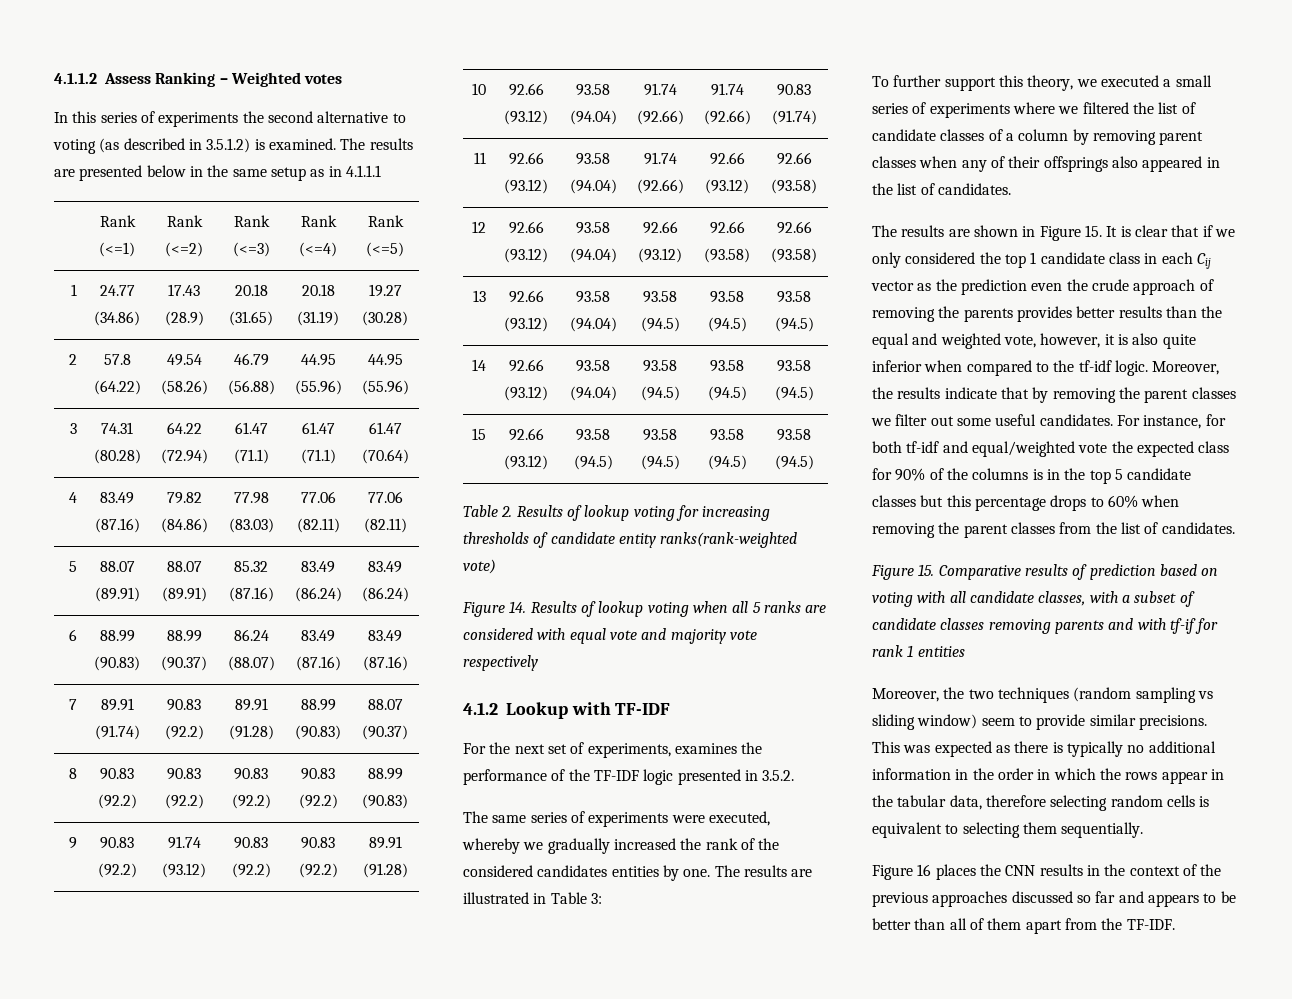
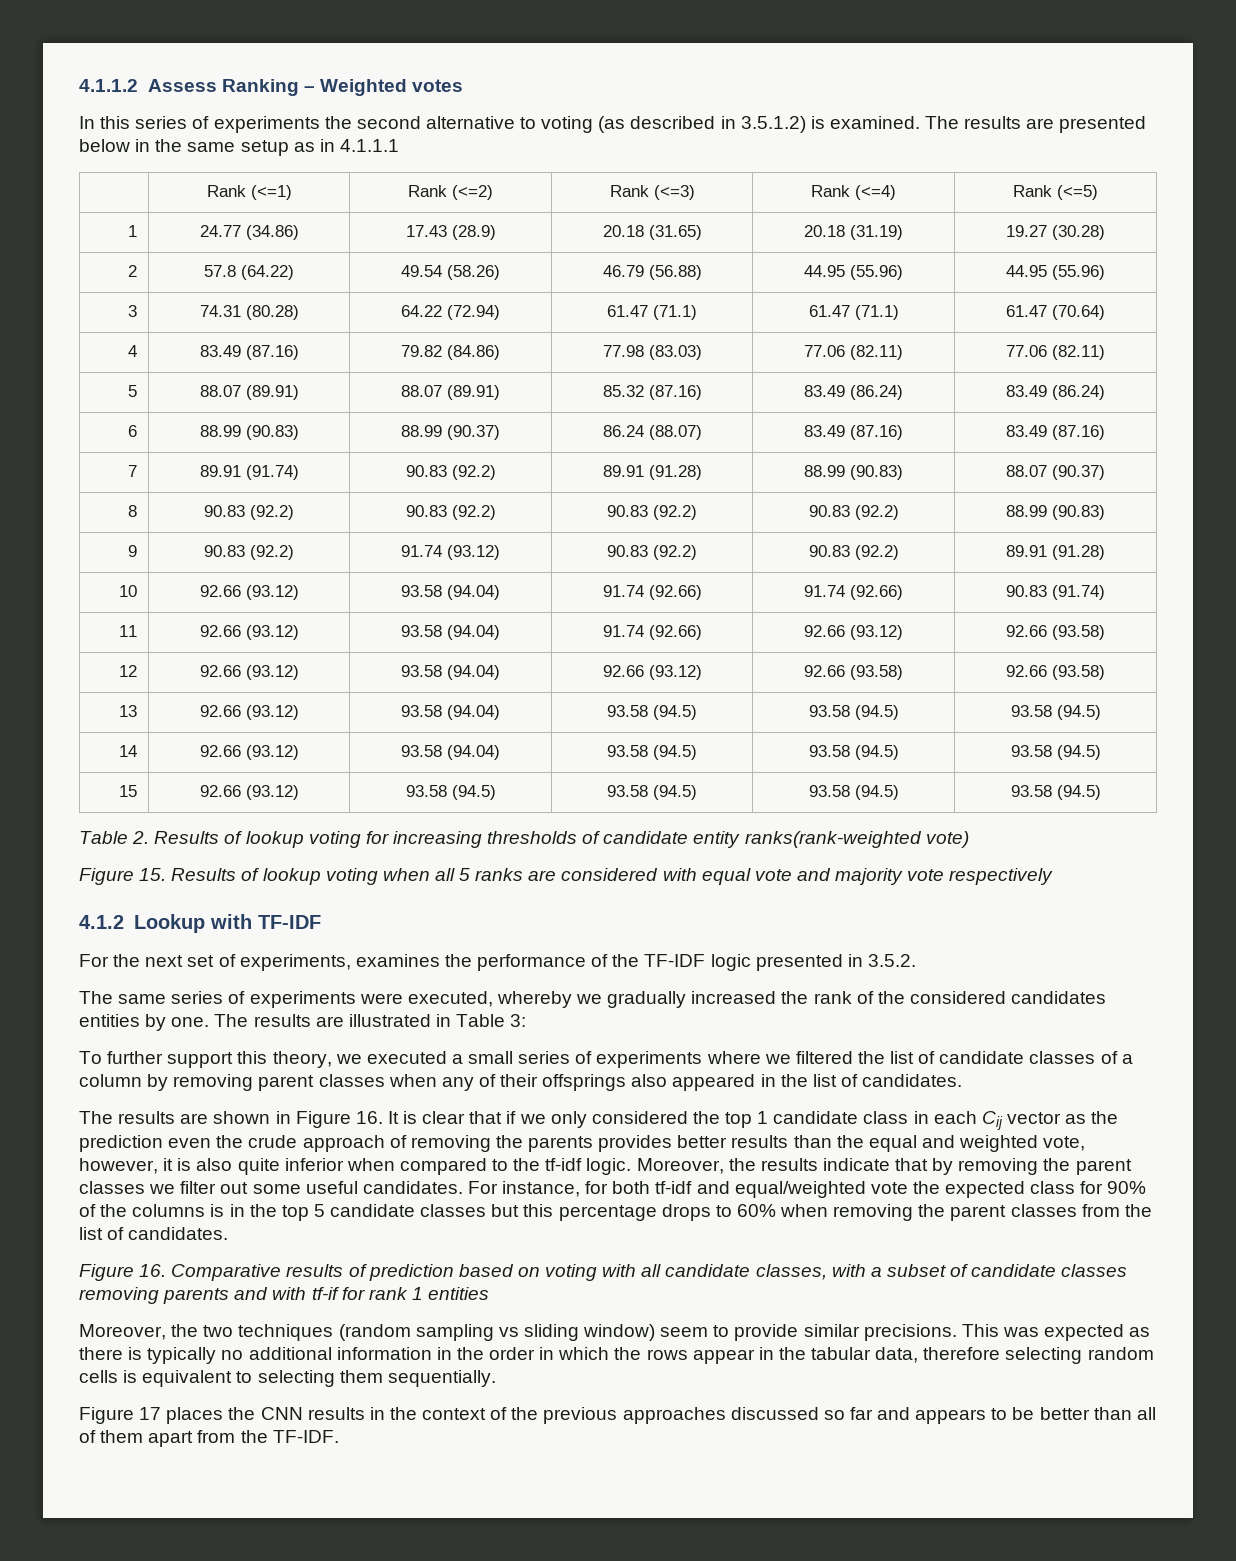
[509,601,527,613] 14. -> [139,868,167,881] 15.
[1084,225,1102,237] 15. -> [355,1111,383,1124] 16.
[918,564,935,576] 15. -> [139,1264,167,1277] 16.
[917,864,932,876] 16 -> [139,1407,162,1420] 17

